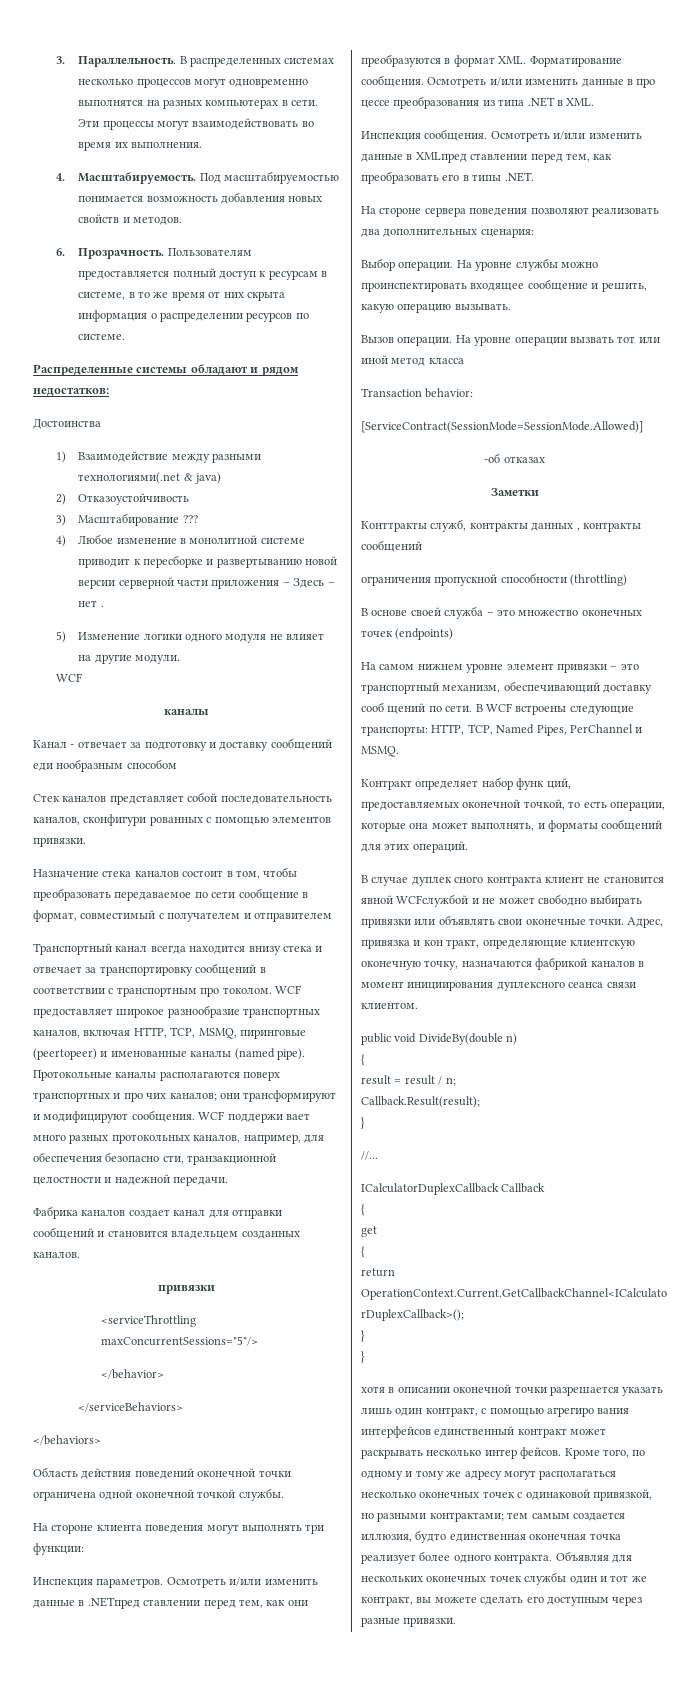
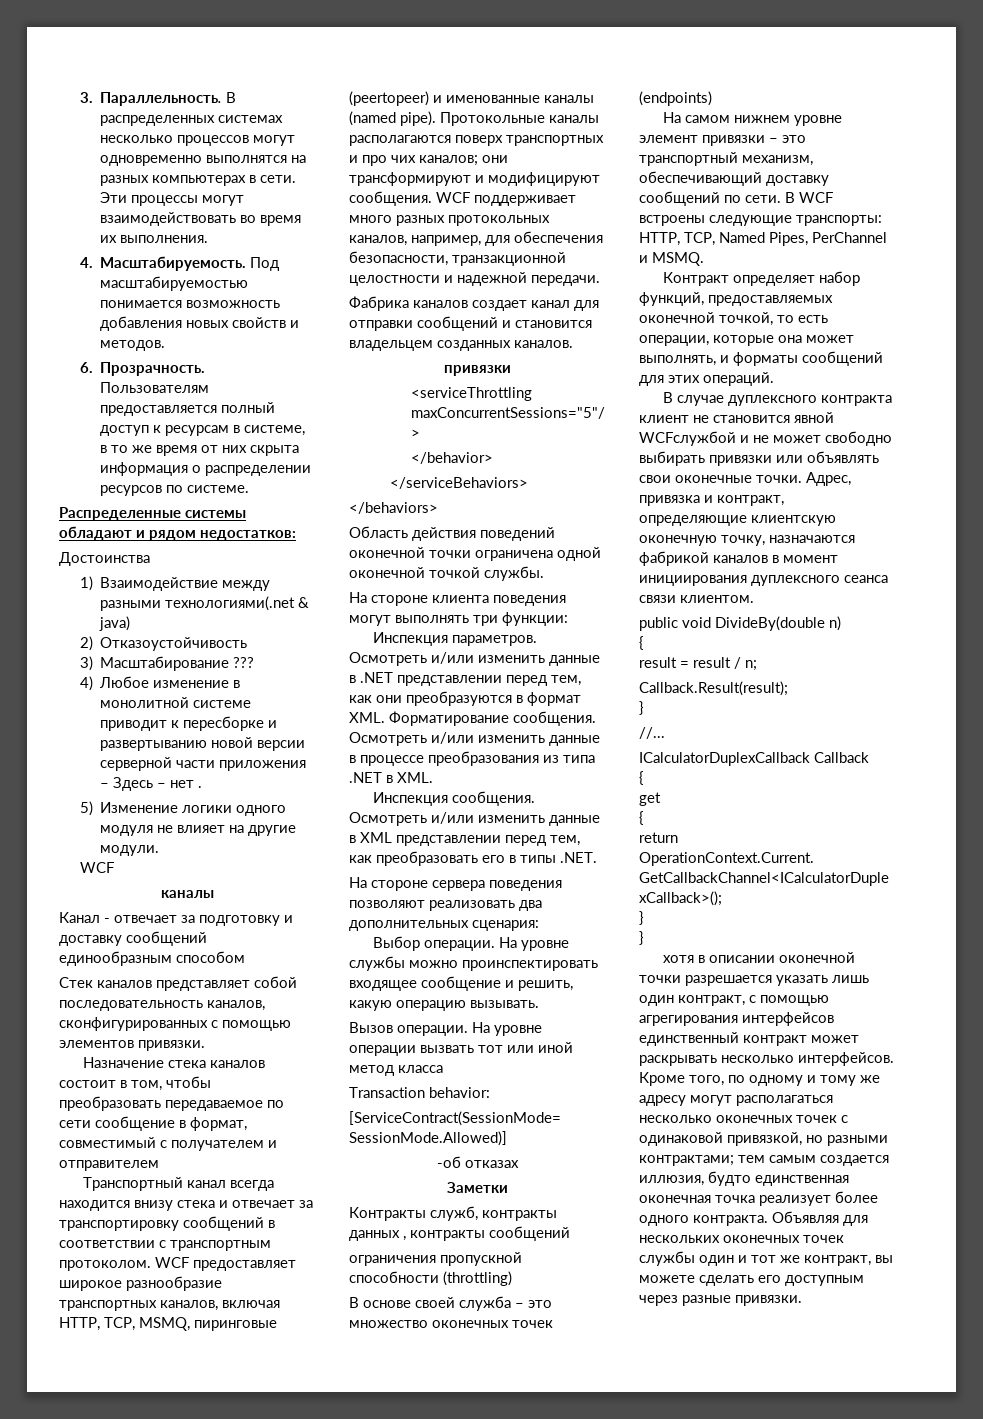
[33,759,124,772] еди нообразным -> [59,951,172,966] единообразным
[83,814,203,826] сконфигури рованных -> [59,1017,208,1031] сконфигурированных
[200,987,272,997] про токолом. -> [59,1260,151,1271] протоколом.
[227,1113,310,1123] поддержи вает -> [474,195,576,206] поддерживает
[105,1152,184,1164] безопасно сти, -> [349,251,448,266] безопасности,
[87,1597,201,1609] .NETпред ставлении -> [360,672,502,686] .NET представлении
[636,78,656,88] [361,100,390,108] про цессе -> [360,755,424,766] процессе
[415,152,528,163] XMLпред ставлении -> [360,832,501,846] XML представлении
[361,521,427,532] Конттракты -> [349,1207,426,1221] Контракты
[361,702,426,714] сооб щений -> [639,191,720,206] сообщений
[516,778,571,790] функ ций, -> [639,292,704,306] функций,
[411,876,484,886] дуплек сного -> [727,395,817,406] дуплексного
[423,939,480,949] кон тракт, -> [717,495,784,506] контракт,
[546,1407,630,1417] агрегиро вания -> [639,1015,738,1026] агрегирования
[484,1447,562,1459] интер фейсов. -> [798,1052,894,1066] интерфейсов.

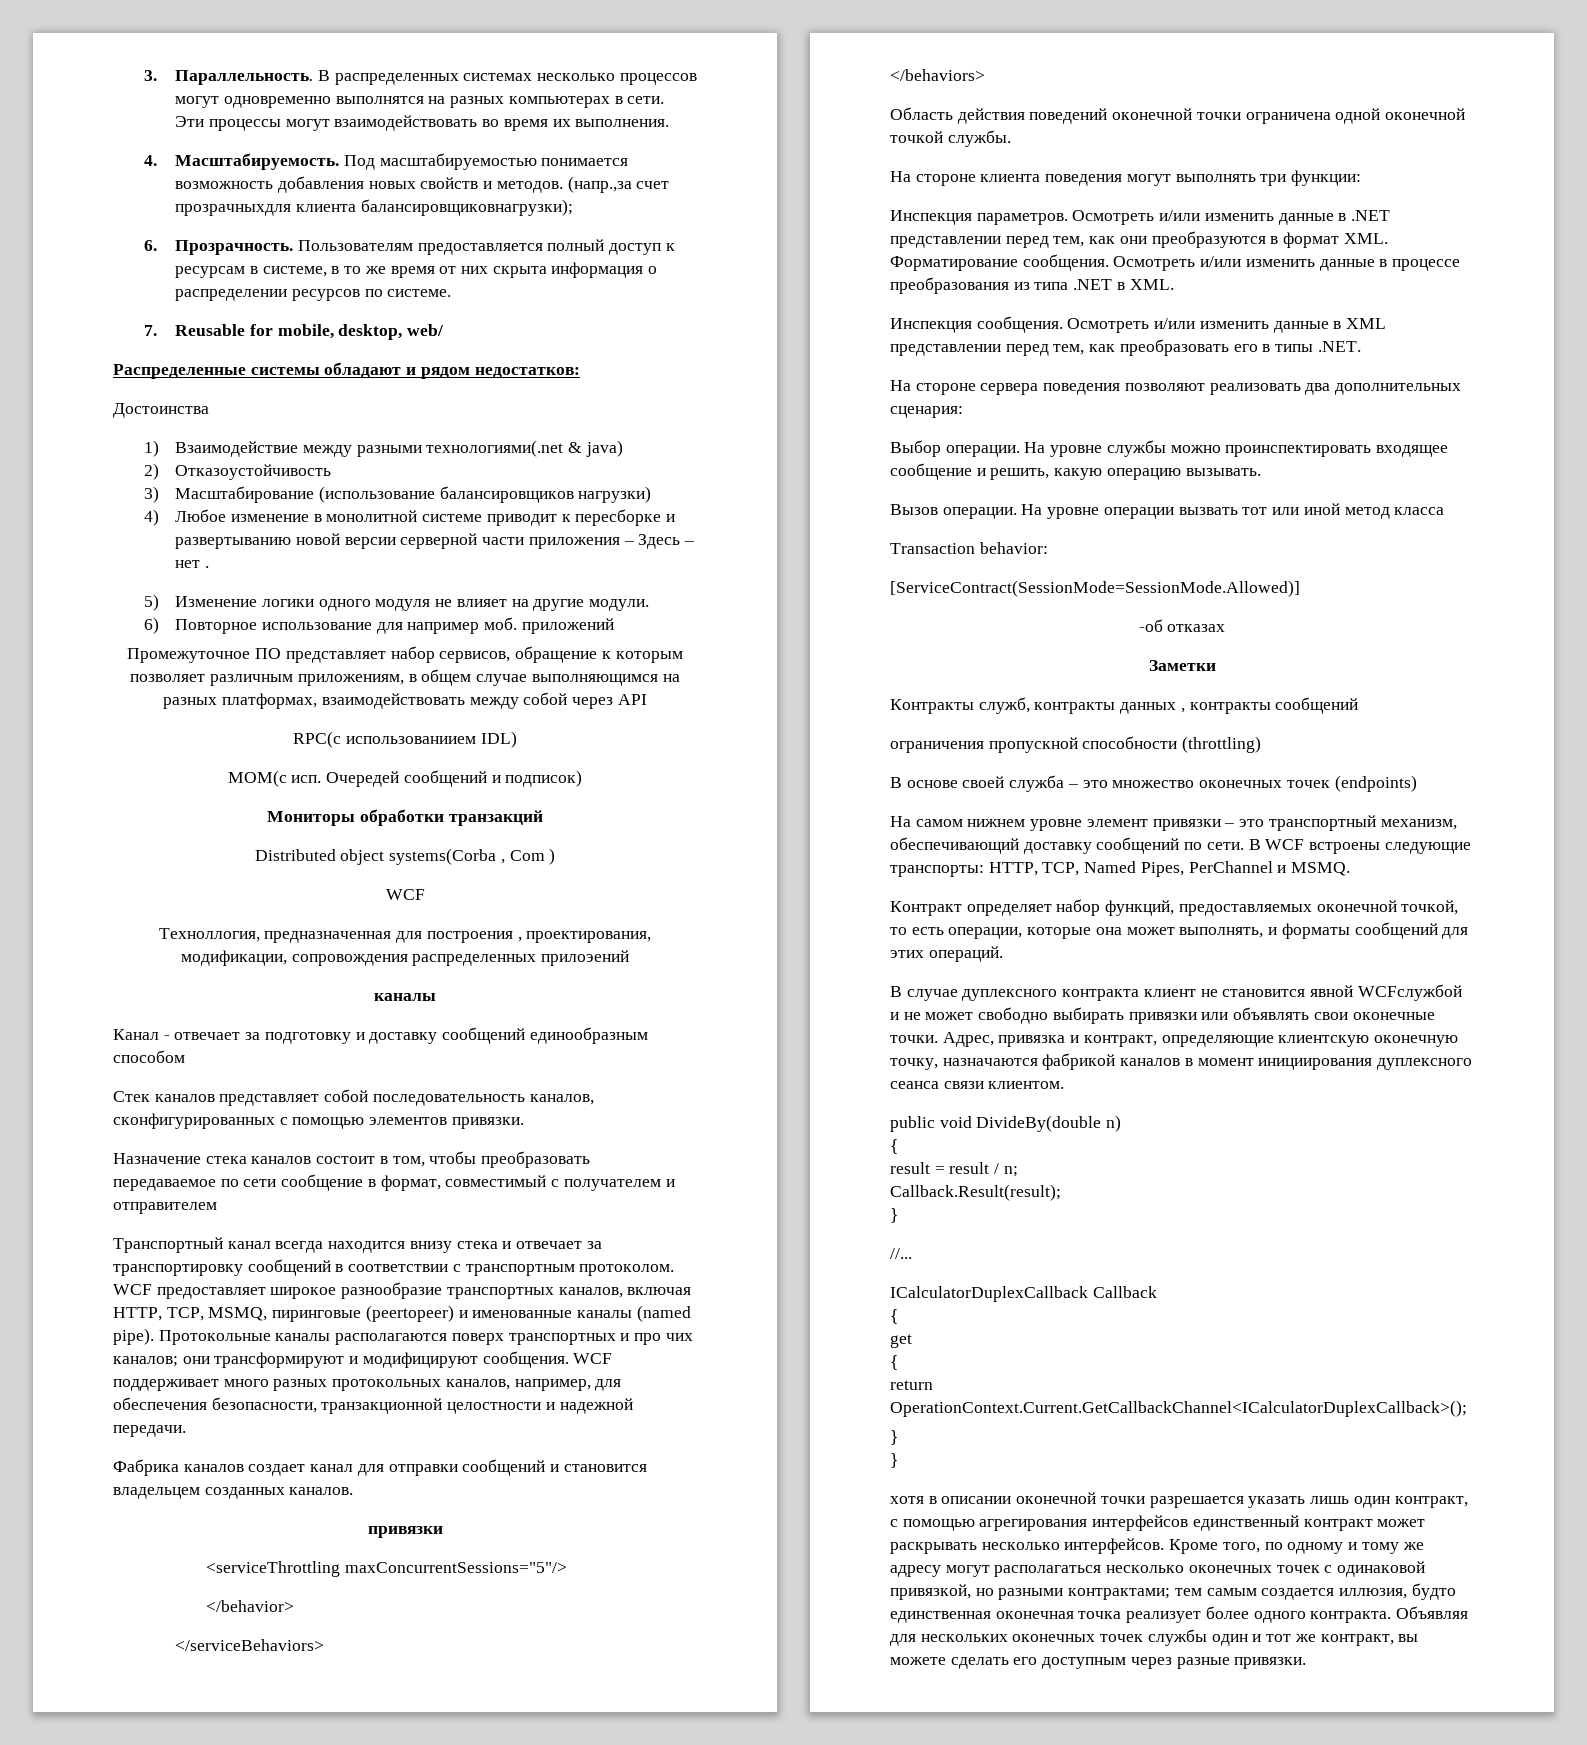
(166, 345) none -> [567,176,670,193] [175,199,573,216] (напр.,за счет прозрачныхдля клиента балансировщиковнагрузки);
(250, 489) none -> [144,324,445,340] // 7. Reusable for mobile, desktop, web/
[233,657,255,668] ??? -> [318,486,652,503] (использование балансировщиков нагрузки)
[79,862,114,873] WCF -> [144,617,614,634] [127,646,683,663] [130,669,680,686] [163,692,647,709] [293,731,517,748] [227,770,583,787] [267,809,543,826] [254,848,556,865] [385,889,425,900] [158,928,652,943] [180,950,630,966] 6) Повторное использование для например моб. приложений // Промежуточное ПО представляет набор сервисов, обращение к которым позволяет различным приложениям, в общем случае выполняющимся на разных платформах, взаимодействовать между собой через API // RPC(с использованиием IDL) // MOM(c исп. Очередей сообщений и подписок) // Мониторы обработки транзакций // Distributed object systems(Corba , Com ) // WCF // Техноллогия, предназначенная для построения , проектирования, модификации, сопровождения распределенных прилоэений

